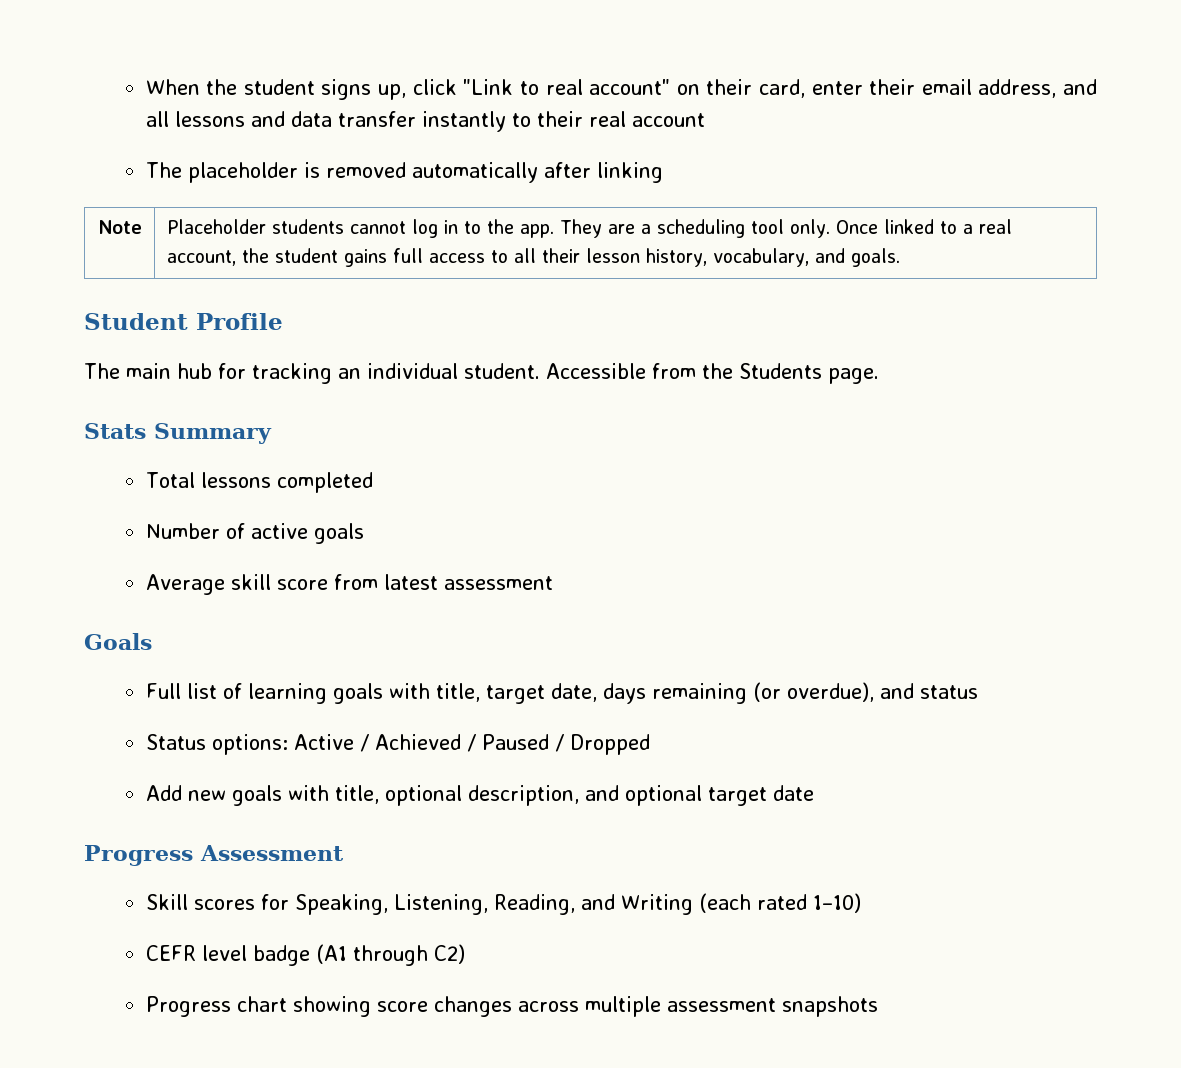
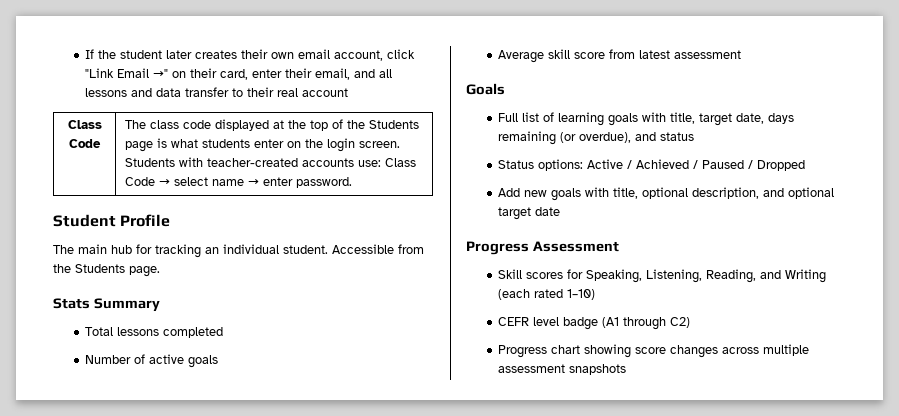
[145,79,671,100] When the student signs up, click "Link to real account" -> [85,49,416,61] [85,68,169,78] If the student later creates their own email account, click "Link Email →"
[921,79,1057,98] email address, -> [315,68,351,80] email,
[421,111,506,132] instantly -> (230, 92) none
[145,162,663,183] [97,220,142,234] [166,219,1012,238] [166,248,900,267] // The placeholder is removed automatically after linking // Note | Placeholder students cannot log in to the app. They are a scheduling tool only. Once linked to a real account, the student gains full access to all their lesson history, vocabulary, and goals. -> [67,120,102,129] [69,139,101,148] [124,119,419,131] [124,138,400,152] [124,157,416,167] [124,177,352,188] // Class Code | The class code displayed at the top of the Students page is what students enter on the login screen. Students with teacher-created accounts use: Class Code → select name → enter password.

